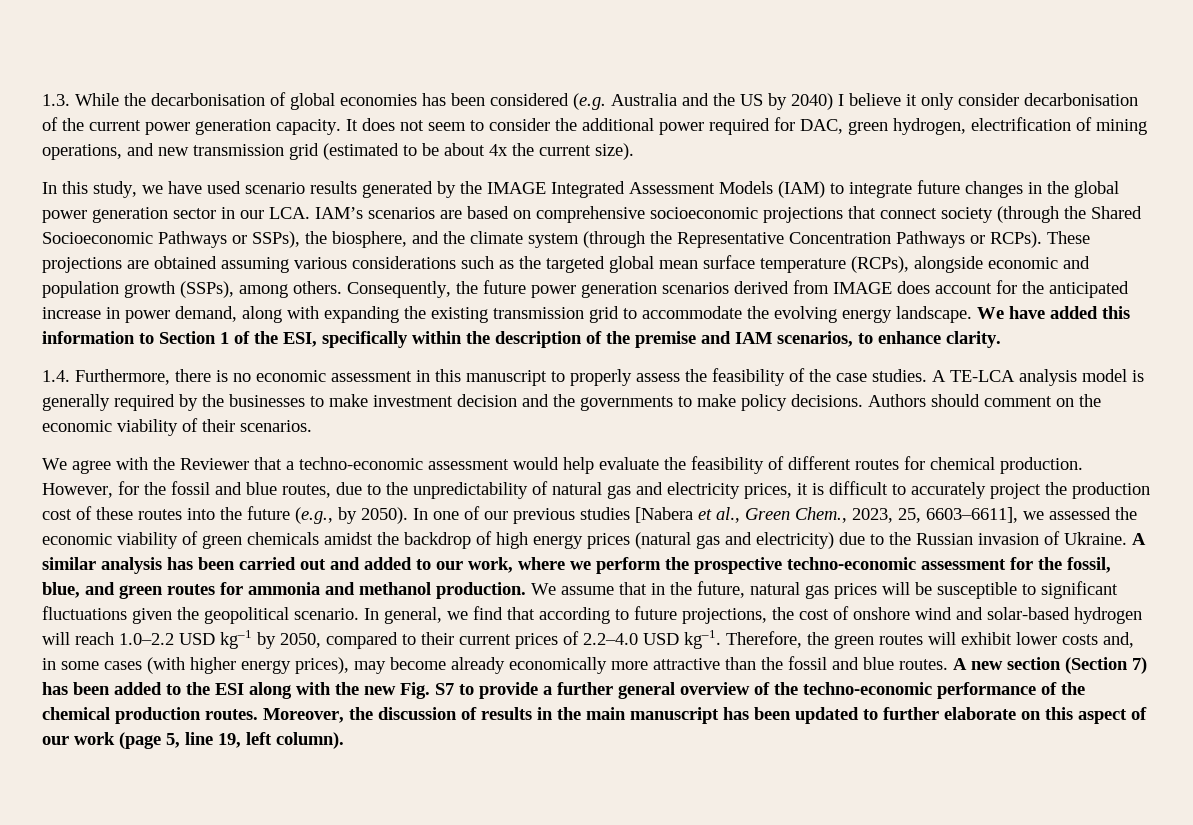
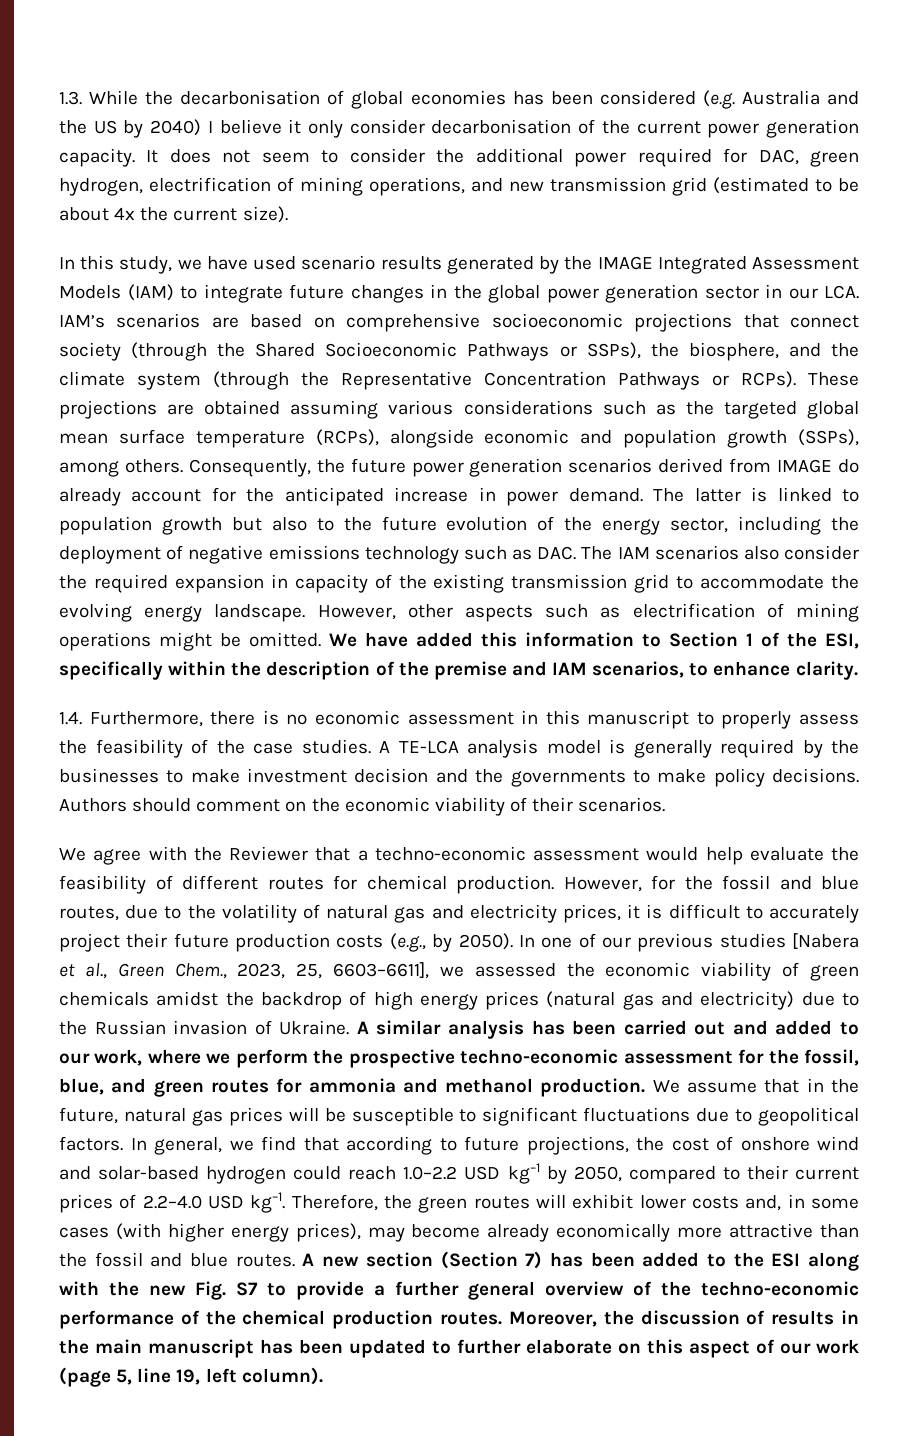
[897,281,930,294] does -> [838,459,859,473] [59,488,121,506] do already
[175,306,399,323] demand, along with expanding -> [568,487,859,502] [59,516,859,535] [59,545,859,564] [59,574,392,593] demand. The latter is linked to population growth but also to the future evolution of the energy sector, including the deployment of negative emissions technology such as DAC. The IAM scenarios also consider the required expansion in capacity of
(972, 314) none -> [317,603,860,622] [59,632,321,651] However, other aspects such as electrification of mining operations might be omitted.
[413,482,528,499] unpredictability -> [221,904,297,923] volatility
[1045,482,1150,499] [42,506,290,520] the production cost of these routes into the future -> [126,933,384,952] their future production costs
[132,607,359,624] given the geopolitical scenario. -> [696,1107,859,1126] [59,1136,123,1151] due to geopolitical factors.
[42,632,70,645] will -> [293,1166,342,1180] could

